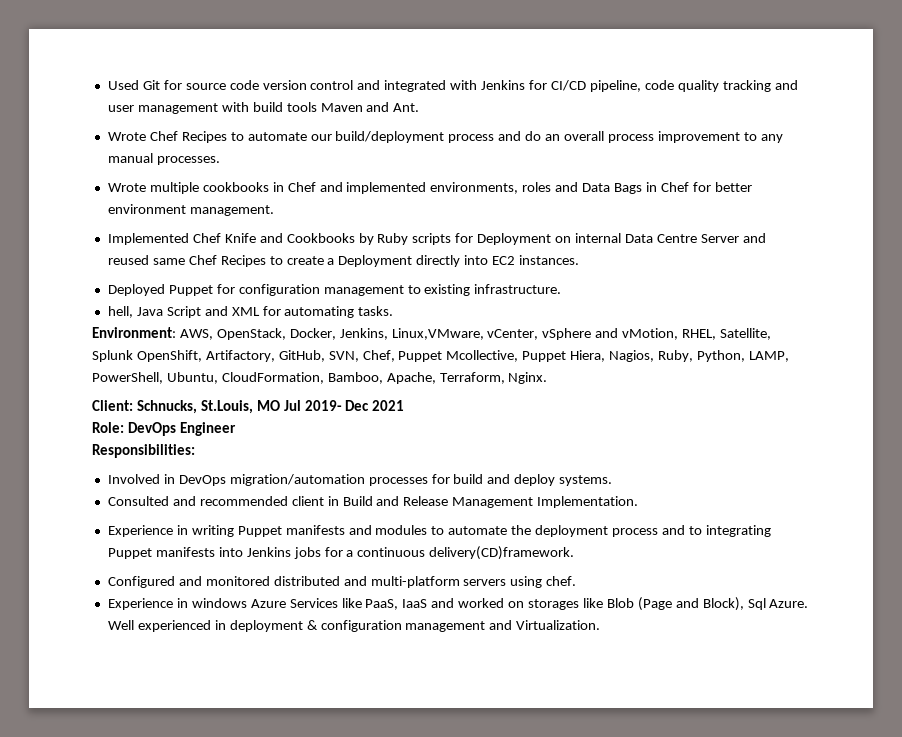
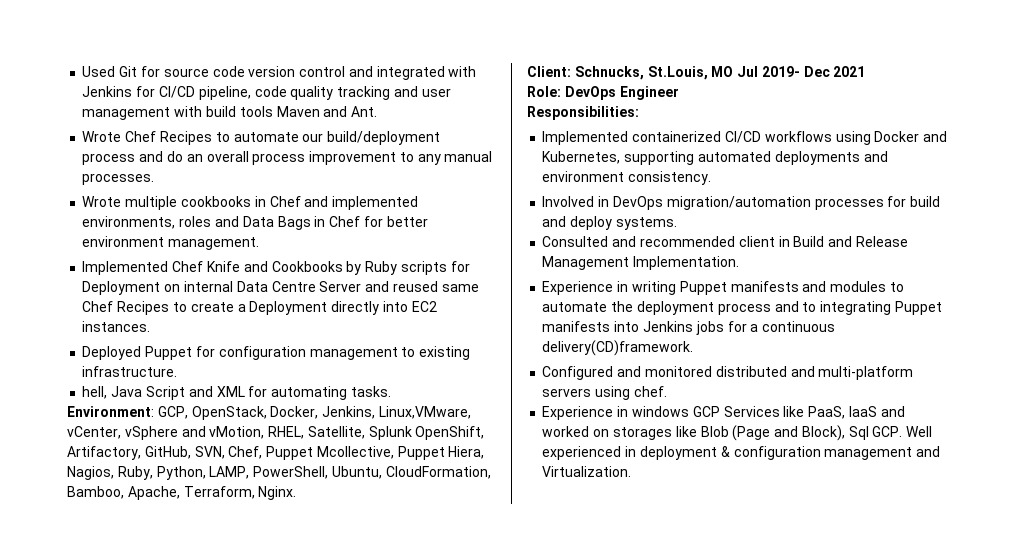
[179,329,213,340] AWS, -> [157,406,188,419] GCP,
(195, 451) none -> [542,131,948,145] [542,151,888,165] [542,171,712,185] // Implemented containerized CI/CD workflows using Docker and Kubernetes, supporting automated deployments and environment consistency.
[250,599,286,608] Azure -> [692,406,720,417] GCP
[769,599,809,608] Azure. -> [872,426,903,437] GCP.

